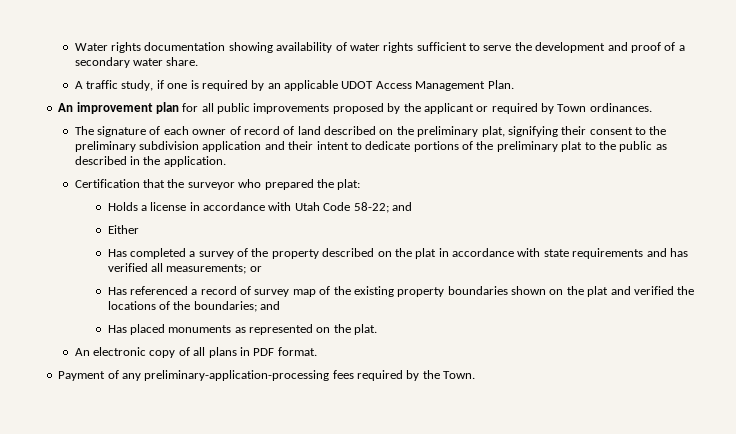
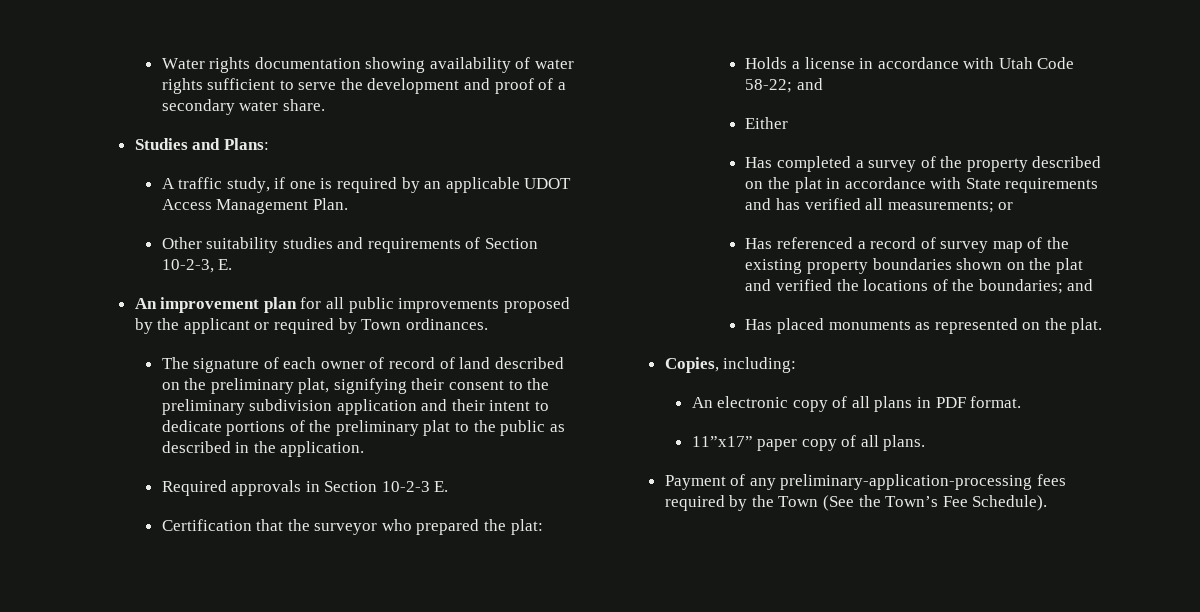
(199, 61) none -> [134,138,269,150] // Studies and Plans:
(514, 84) none -> [161,237,539,253] [161,259,233,273] // Other suitability studies and requirements of Section 10-2-3, E.
(226, 161) none -> [161,480,449,496] // Required approvals in Section 10-2-3 E.
[543,249,569,257] state -> [965,178,1001,189] State
(378, 329) none -> [664,357,797,373] // Copies, including:
(317, 351) none -> [691,435,926,451] // 11”x17” paper copy of all plans.
[443,371,476,379] Town. -> [778,495,1048,511] Town (See the Town’s Fee Schedule).

